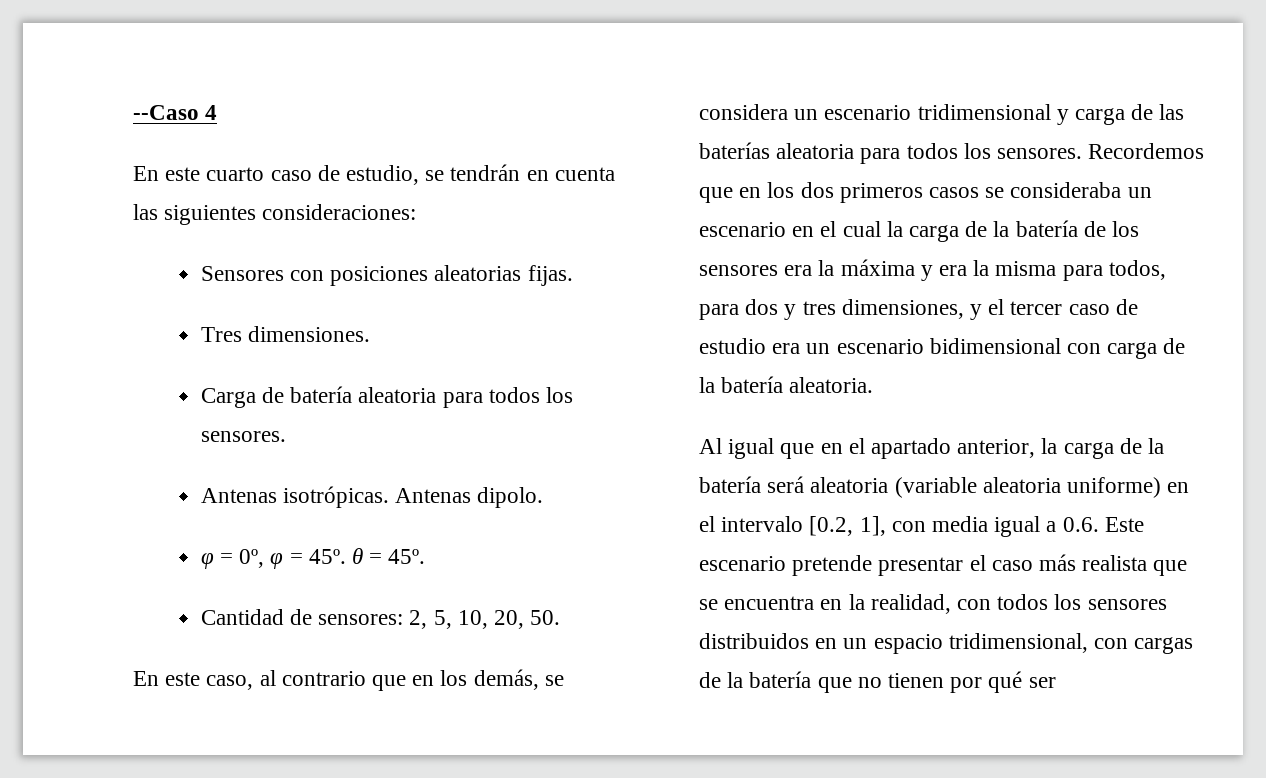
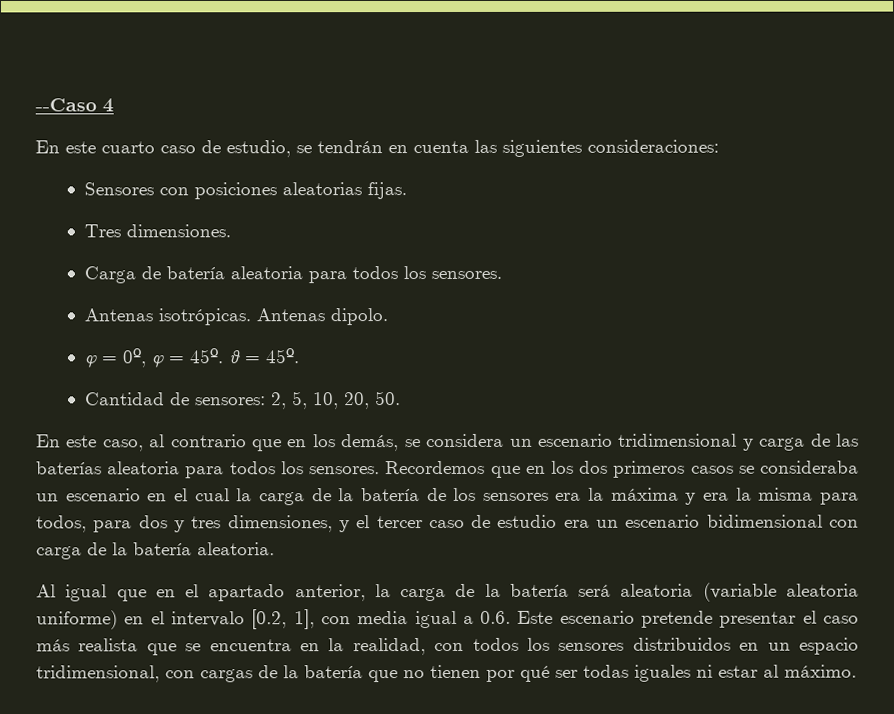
(1056, 682) none -> [583,664,857,682] todas iguales ni estar al máximo.

